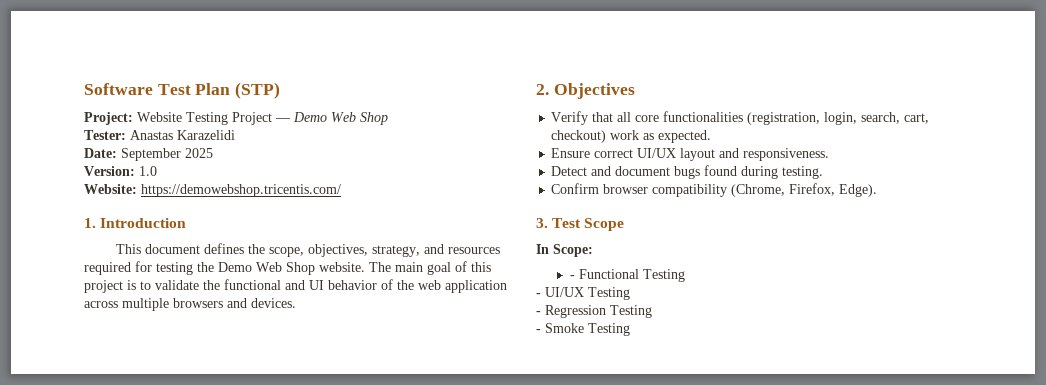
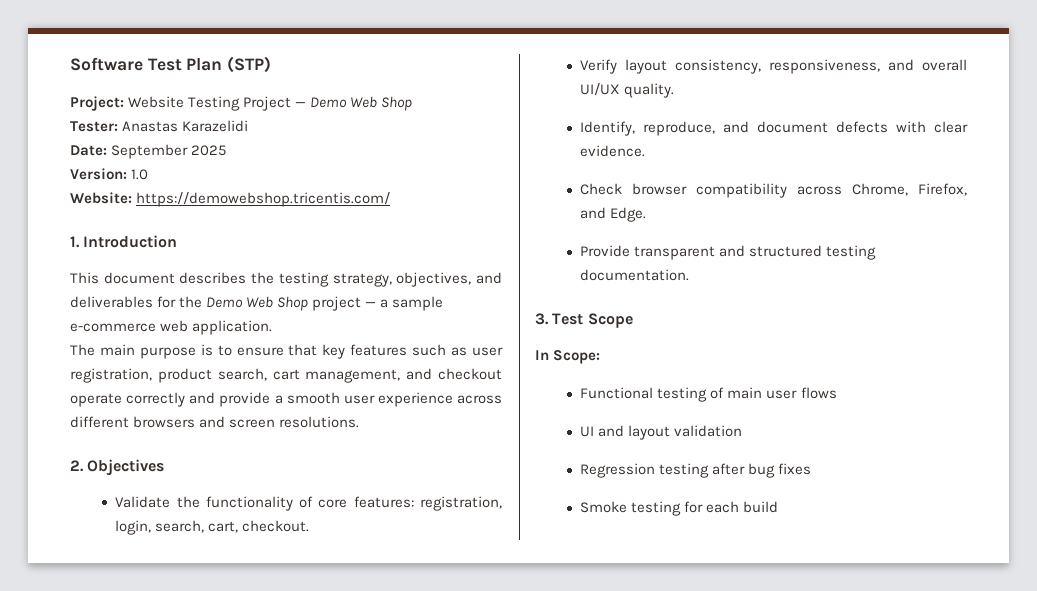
[204,243,501,257] [84,261,491,275] [84,279,507,293] [84,298,296,311] [536,83,635,99] [551,111,930,125] [551,130,712,143] [551,148,830,161] [551,165,824,179] [551,183,878,197] defines the scope, objectives, strategy, and resources required for testing the Demo Web Shop website. The main goal of this project is to validate the functional and UI behavior of the web application across multiple browsers and devices. // 2. Objectives // Verify that all core functionalities (registration, login, search, cart, checkout) work as expected. // Ensure correct UI/UX layout and responsiveness. // Detect and document bugs found during testing. // Confirm browser compatibility (Chrome, Firefox, Edge). -> [179,272,503,287] [70,296,444,311] [70,320,273,335] [70,344,504,359] [70,368,502,383] [70,392,502,407] [70,416,360,428] [70,459,165,476] [115,496,502,511] [115,520,310,535] [580,59,967,74] [580,83,675,98] [580,121,968,136] [580,145,646,157] [580,183,967,198] [580,207,647,222] [580,245,877,260] [580,269,690,281] describes the testing strategy, objectives, and deliverables for the Demo Web Shop project — a sample e-commerce web application. // The main purpose is to ensure that key features such as user registration, product search, cart management, and checkout operate correctly and provide a smooth user experience across different browsers and screen resolutions. // 2. Objectives // Validate the functionality of core features: registration, login, search, cart, checkout. // Verify layout consistency, responsiveness, and overall UI/UX quality. // Identify, reproduce, and document defects with clear evidence. // Check browser compatibility across Chrome, Firefox, and Edge. // Provide transparent and structured testing documentation.
[569,269,685,282] [536,287,630,300] [536,305,652,318] [536,323,630,336] - Functional Testing // - UI/UX Testing // - Regression Testing // - Smoke Testing -> [580,387,837,402] [580,425,743,440] [580,463,812,478] [580,501,779,516] Functional testing of main user flows // UI and layout validation // Regression testing after bug fixes // Smoke testing for each build

